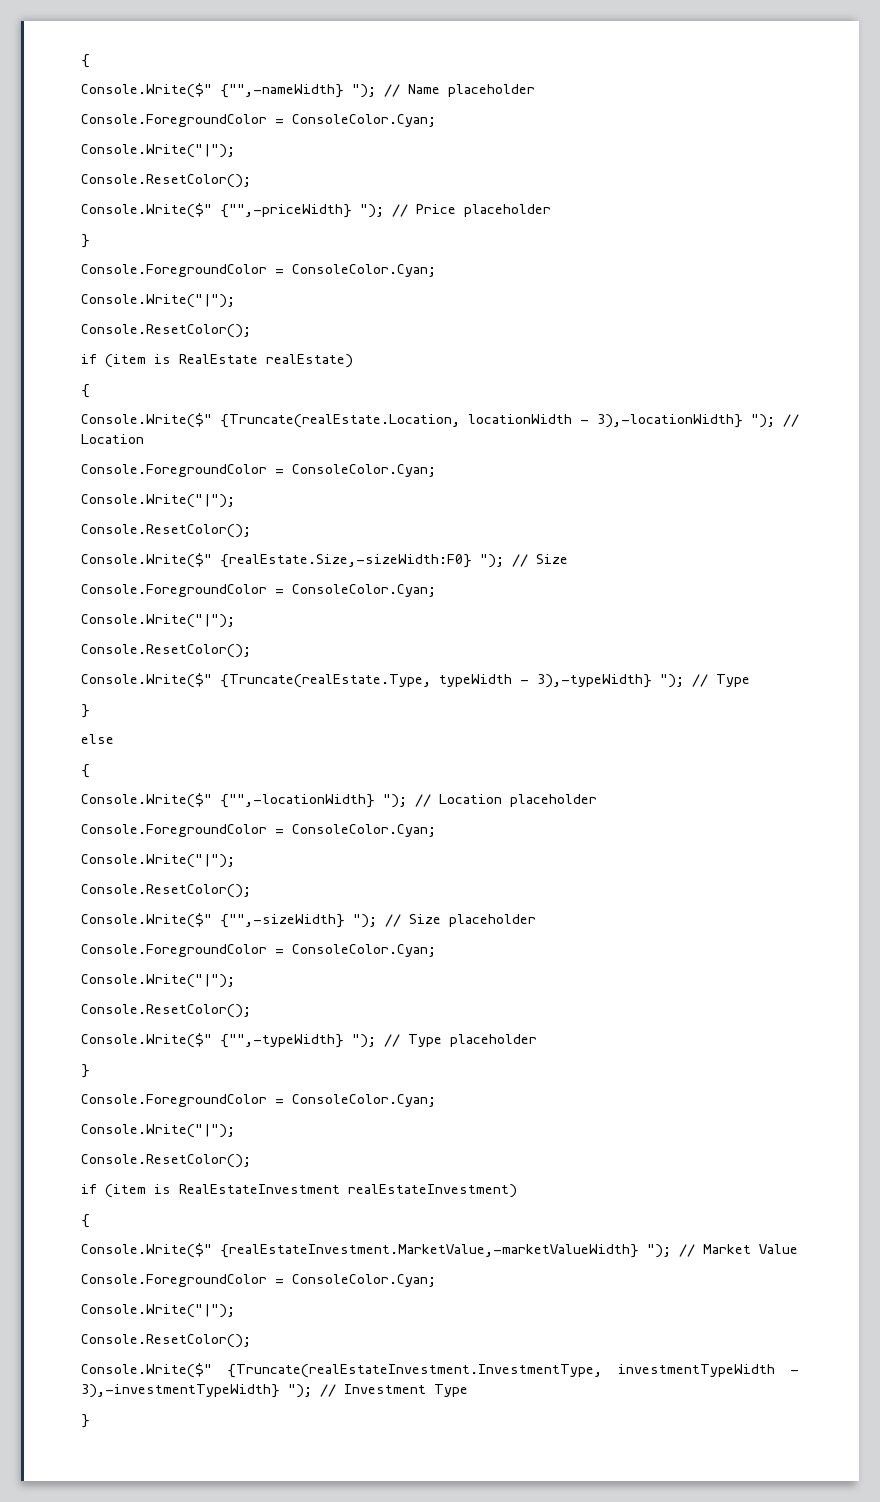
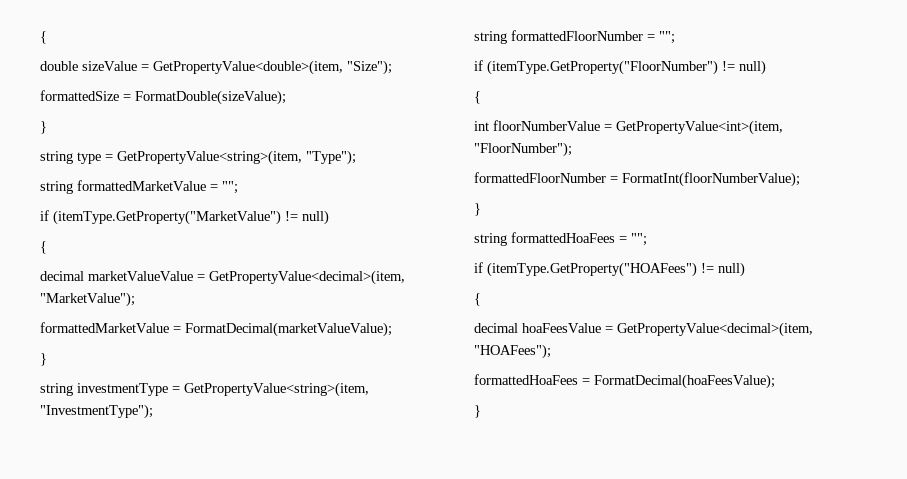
[81,54,90,68] [81,83,535,98] [81,114,436,127] [81,144,235,158] [81,174,251,188] [81,203,551,218] [81,234,90,248] [81,264,436,277] [81,294,235,308] [81,324,251,338] [81,354,353,368] [81,384,90,398] [81,413,799,428] [81,434,144,444] [81,464,436,477] [81,494,235,508] [81,524,251,538] [81,553,568,568] [81,584,436,597] [81,614,235,628] [81,644,251,658] [81,673,750,688] [81,704,90,718] [81,734,114,744] [81,764,90,778] [81,793,597,808] [81,824,436,837] [81,854,235,868] [81,884,251,898] [81,913,536,928] [81,944,436,957] [81,974,235,988] [81,1004,251,1018] [81,1033,537,1048] [81,1064,90,1078] [81,1094,436,1107] [81,1124,235,1138] [81,1154,251,1168] [81,1184,517,1198] [81,1214,90,1228] [81,1243,798,1258] [81,1274,436,1287] [81,1304,235,1318] [81,1334,251,1348] [81,1363,800,1378] [81,1384,468,1398] { // Console.Write($" {"",-nameWidth} "); // Name placeholder // Console.ForegroundColor = ConsoleColor.Cyan; // Console.Write("|"); // Console.ResetColor(); // Console.Write($" {"",-priceWidth} "); // Price placeholder // } // Console.ForegroundColor = ConsoleColor.Cyan; // Console.Write("|"); // Console.ResetColor(); // if (item is RealEstate realEstate) // { // Console.Write($" {Truncate(realEstate.Location, locationWidth - 3),-locationWidth} "); // Location // Console.ForegroundColor = ConsoleColor.Cyan; // Console.Write("|"); // Console.ResetColor(); // Console.Write($" {realEstate.Size,-sizeWidth:F0} "); // Size // Console.ForegroundColor = ConsoleColor.Cyan; // Console.Write("|"); // Console.ResetColor(); // Console.Write($" {Truncate(realEstate.Type, typeWidth - 3),-typeWidth} "); // Type // } // else // { // Console.Write($" {"",-locationWidth} "); // Location placeholder // Console.ForegroundColor = ConsoleColor.Cyan; // Console.Write("|"); // Console.ResetColor(); // Console.Write($" {"",-sizeWidth} "); // Size placeholder // Console.ForegroundColor = ConsoleColor.Cyan; // Console.Write("|"); // Console.ResetColor(); // Console.Write($" {"",-typeWidth} "); // Type placeholder // } // Console.ForegroundColor = ConsoleColor.Cyan; // Console.Write("|"); // Console.ResetColor(); // if (item is RealEstateInvestment realEstateInvestment) // { // Console.Write($" {realEstateInvestment.MarketValue,-marketValueWidth} "); // Market Value // Console.ForegroundColor = ConsoleColor.Cyan; // Console.Write("|"); // Console.ResetColor(); // Console.Write($" {Truncate(realEstateInvestment.InvestmentType, investmentTypeWidth - 3),-investmentTypeWidth} "); // Investment Type -> [40,31,47,44] [40,60,392,75] [40,90,286,105] [40,121,47,134] [40,150,356,165] [40,180,238,194] [40,210,329,225] [40,241,47,254] [40,270,405,285] [40,292,135,307] [40,322,392,337] [40,353,47,366] [40,382,369,397] [40,404,153,419] [474,30,675,44] [474,60,766,75] [474,91,481,104] [474,120,783,135] [474,142,572,157] [474,172,800,187] [474,203,481,216] [474,232,647,246] [474,262,745,277] [474,293,481,306] [474,322,813,337] [474,344,551,359] [474,374,775,389] { // double sizeValue = GetPropertyValue<double>(item, "Size"); // formattedSize = FormatDouble(sizeValue); // } // string type = GetPropertyValue<string>(item, "Type"); // string formattedMarketValue = ""; // if (itemType.GetProperty("MarketValue") != null) // { // decimal marketValueValue = GetPropertyValue<decimal>(item, "MarketValue"); // formattedMarketValue = FormatDecimal(marketValueValue); // } // string investmentType = GetPropertyValue<string>(item, "InvestmentType"); // string formattedFloorNumber = ""; // if (itemType.GetProperty("FloorNumber") != null) // { // int floorNumberValue = GetPropertyValue<int>(item, "FloorNumber"); // formattedFloorNumber = FormatInt(floorNumberValue); // } // string formattedHoaFees = ""; // if (itemType.GetProperty("HOAFees") != null) // { // decimal hoaFeesValue = GetPropertyValue<decimal>(item, "HOAFees"); // formattedHoaFees = FormatDecimal(hoaFeesValue);

